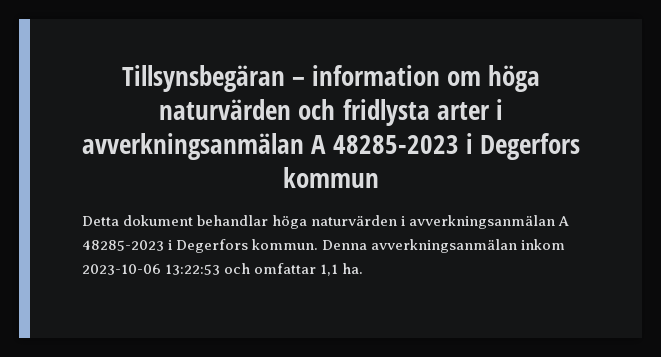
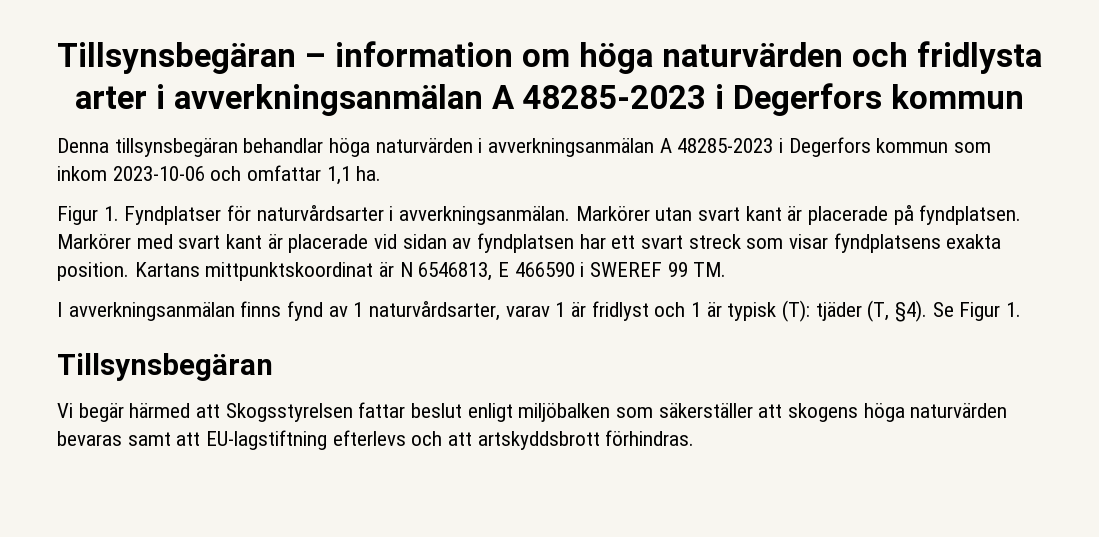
[82,215,194,226] Detta dokument -> [57,138,238,157] Denna tillsynsbegäran
[252,239,518,253] kommun. Denna avverkningsanmälan -> [876,138,992,153] kommun som
[165,264,221,275] 13:22:53 -> (205, 173) none
(364, 268) none -> [57,205,1022,225] [57,233,1002,253] [57,262,727,281] [57,300,1022,322] [57,353,273,381] [57,402,1008,422] [57,430,695,450] // Figur 1. Fyndplatser för naturvårdsarter i avverkningsanmälan. Markörer utan svart kant är placerade på fyndplatsen. Markörer med svart kant är placerade vid sidan av fyndplatsen har ett svart streck som visar fyndplatsens exakta position. Kartans mittpunktskoordinat är N 6546813, E 466590 i SWEREF 99 TM. // I avverkningsanmälan finns fynd av 1 naturvårdsarter, varav 1 är fridlyst och 1 är typisk (T): tjäder (T, §4). Se Figur 1. // Tillsynsbegäran // Vi begär härmed att Skogsstyrelsen fattar beslut enligt miljöbalken som säkerställer att skogens höga naturvärden bevaras samt att EU-lagstiftning efterlevs och att artskyddsbrott förhindras.

